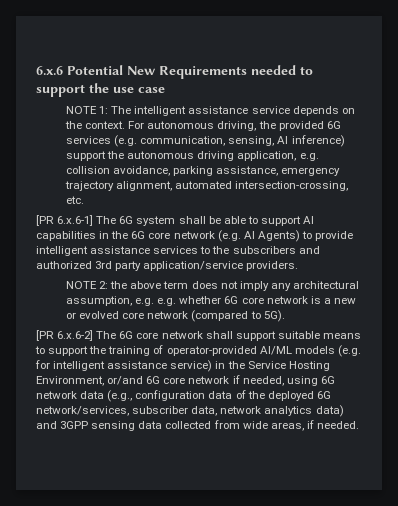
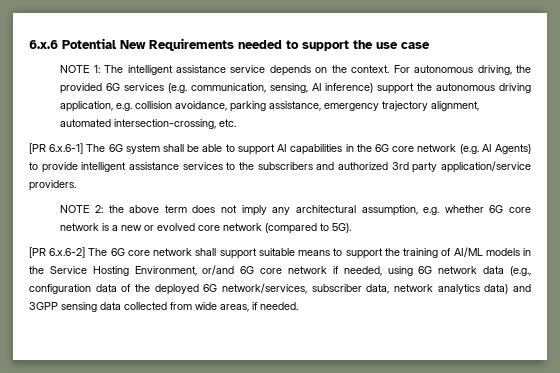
[157,298,177,306] e.g. -> (440, 211) none
[166,346,257,356] operator-provided -> (452, 252) none
[337,345,361,357] [35,360,213,372] (e.g. for intelligent assistance service) -> (520, 252) none

